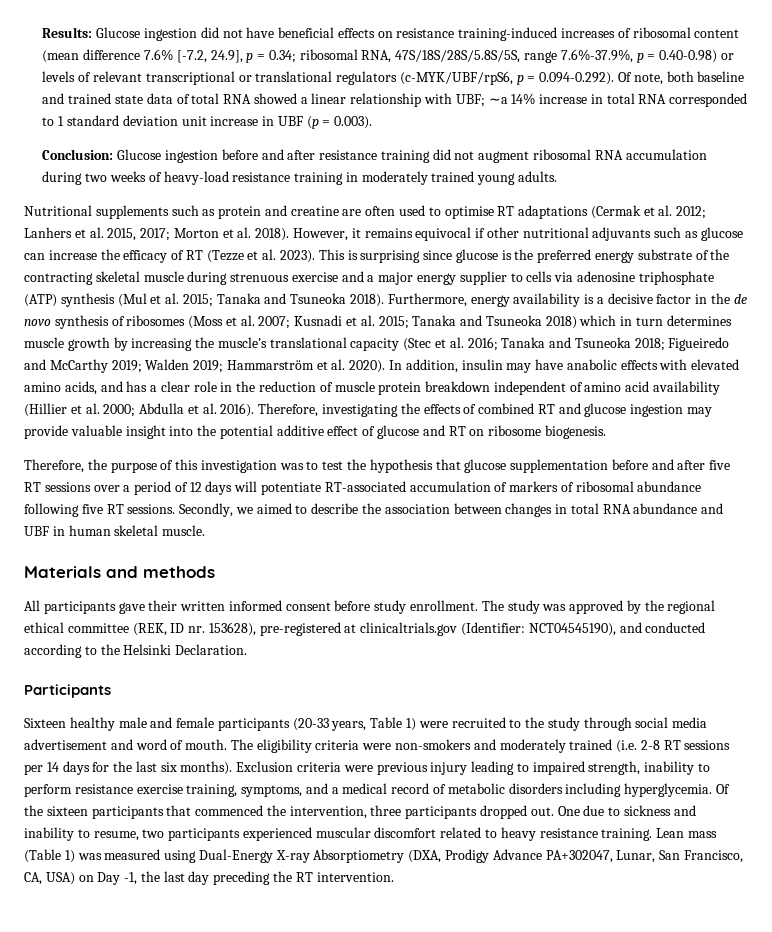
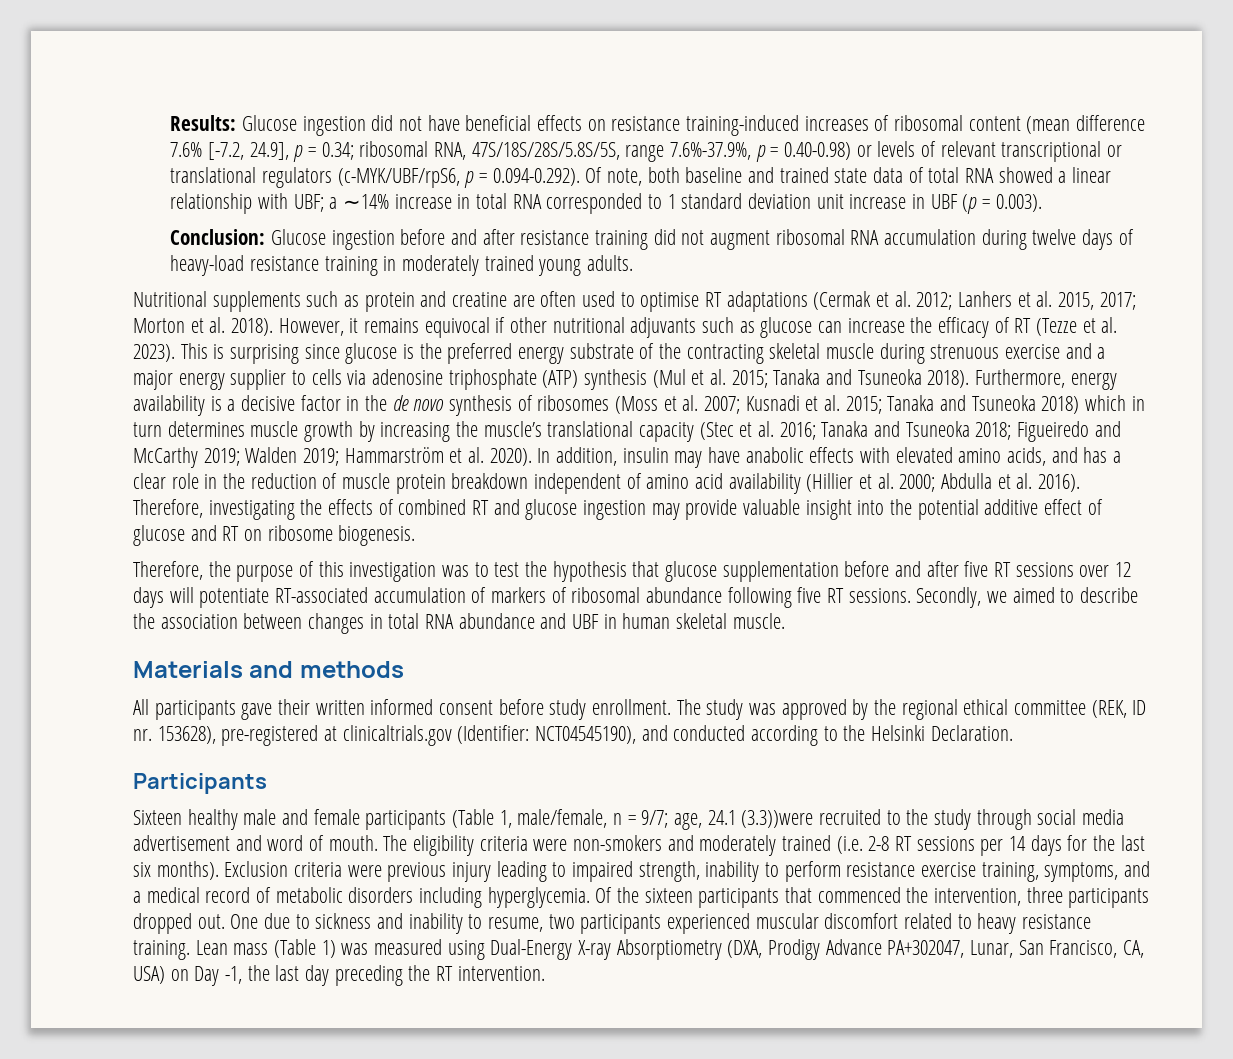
[488,93,536,105] ∼a 14% -> [329,194,389,209] a ∼14%
[85,171,146,182] two weeks -> [1032,229,1113,250] twelve days
[123,481,188,495] a period of -> (1110, 571) none
[292,717,448,731] (20-33 years, Table 1) were -> [452,809,814,830] (Table 1, male/female, n = 9/7; age, 24.1 (3.3))were

